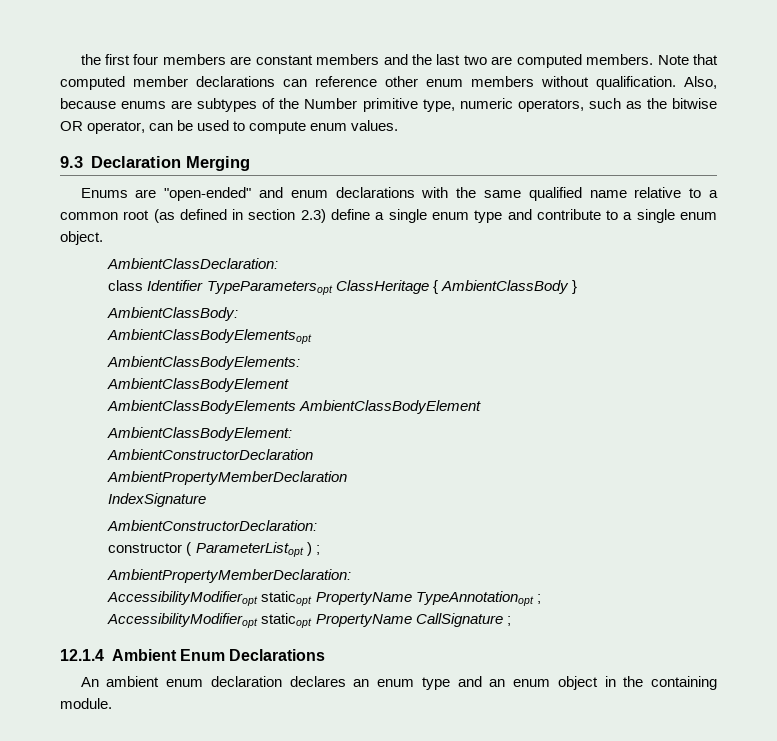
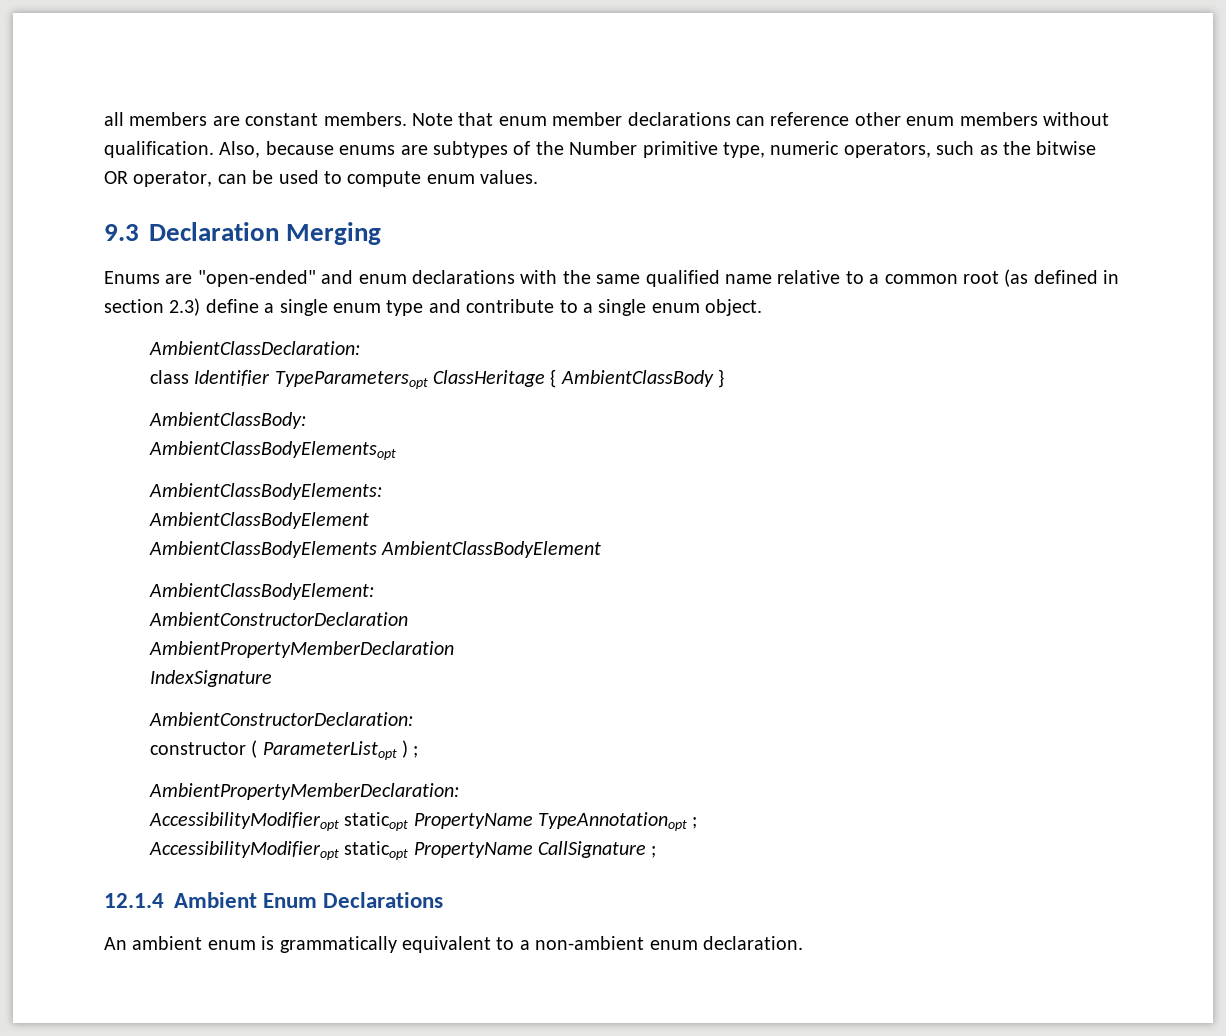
[80,54,582,68] the first four members are constant members and the last two are computed -> [104,112,319,126] all members are constant
[60,76,125,90] computed -> [498,116,547,126] enum
[210,676,717,690] [60,698,112,709] declaration declares an enum type and an enum object in the containing module. -> [261,936,803,953] is grammatically equivalent to a non-ambient enum declaration.

